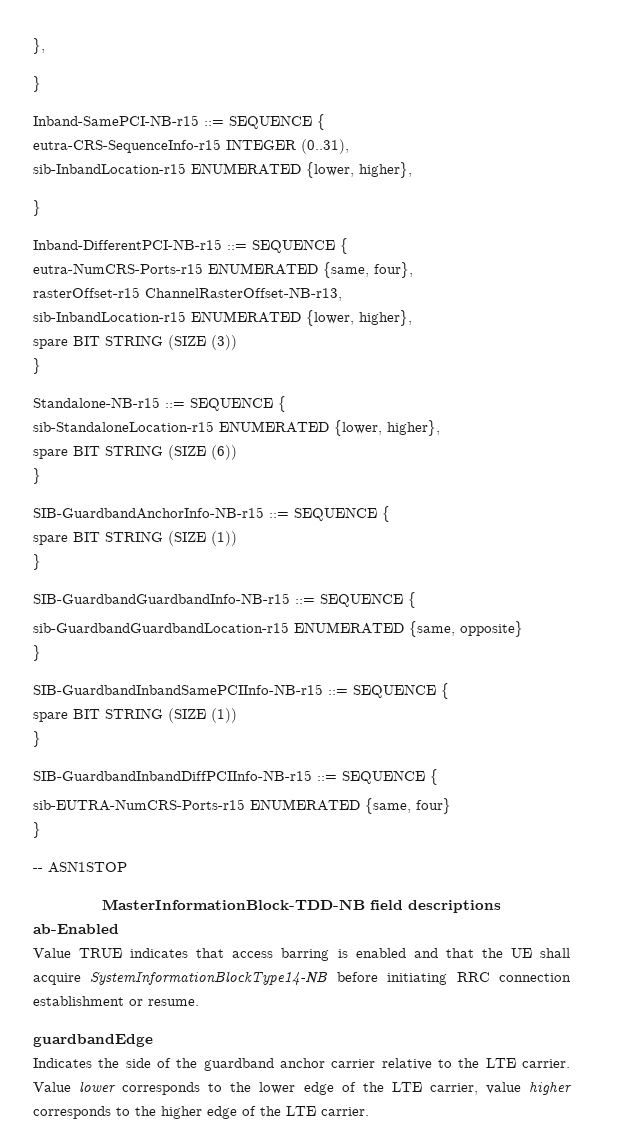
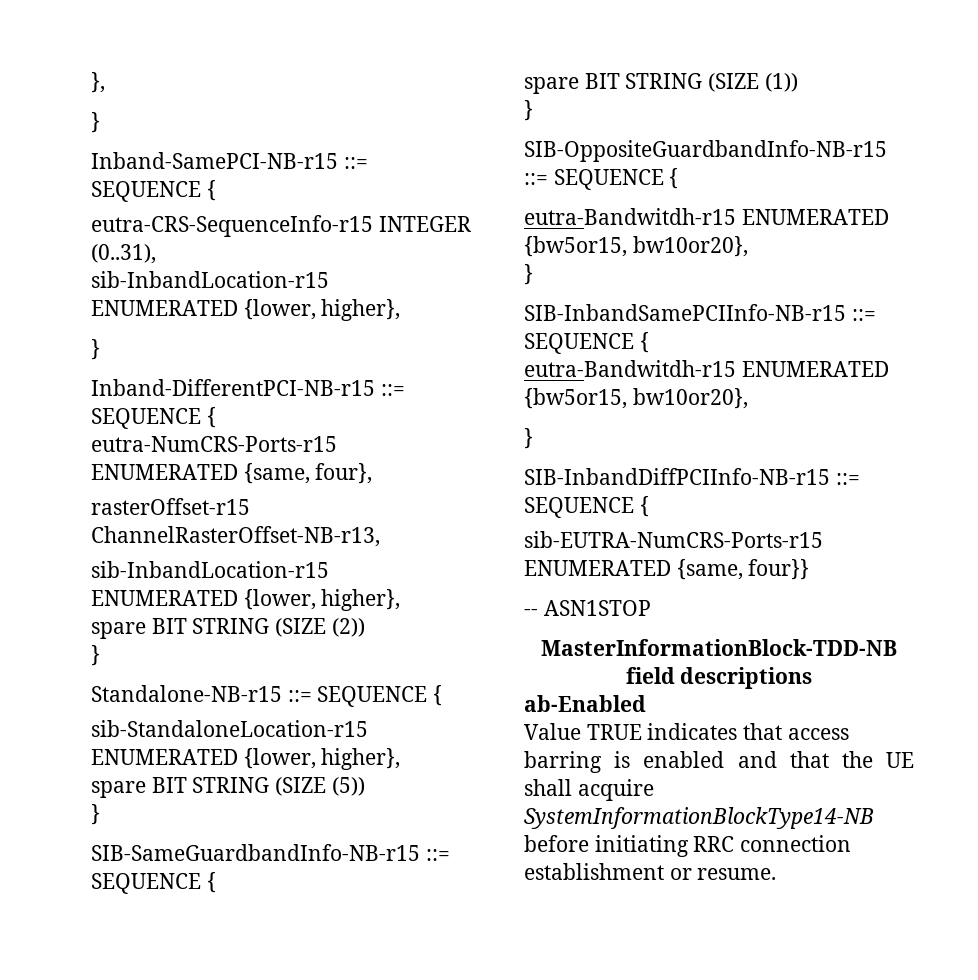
[211,335,237,350] (3)) -> [331,618,365,637] (2))
[211,445,237,460] [33,468,41,484] [33,506,390,522] [33,531,237,546] [33,554,41,570] [33,592,416,608] [33,621,523,637] [33,645,41,661] [33,683,449,699] [33,708,237,723] [33,731,41,747] [33,770,312,781] (6)) // } // SIB-GuardbandAnchorInfo-NB-r15 ::= SEQUENCE { // spare BIT STRING (SIZE (1)) // } // SIB-GuardbandGuardbandInfo-NB-r15 ::= SEQUENCE { // sib-GuardbandGuardbandLocation-r15 ENUMERATED {same, opposite} // } // SIB-GuardbandInbandSamePCIInfo-NB-r15 ::= SEQUENCE { // spare BIT STRING (SIZE (1)) // } // SIB-GuardbandInbandDiffPCIInfo-NB-r15 -> [331,777,365,796] [91,804,100,825] [91,844,450,861] [91,872,216,894] [524,73,798,94] [524,100,533,121] [524,140,887,162] [524,168,679,190] [524,208,889,225] [524,236,748,257] [524,264,533,285] [524,304,876,321] [524,332,649,354] [524,360,889,377] [524,388,748,409] [524,428,533,449] [524,468,830,485] (5)) // } // SIB-SameGuardbandInfo-NB-r15 ::= SEQUENCE { // spare BIT STRING (SIZE (1)) // } // SIB-OppositeGuardbandInfo-NB-r15 ::= SEQUENCE { // eutra-Bandwitdh-r15 ENUMERATED {bw5or15, bw10or20}, // } // SIB-InbandSamePCIInfo-NB-r15 ::= SEQUENCE { // eutra-Bandwitdh-r15 ENUMERATED {bw5or15, bw10or20}, // } // SIB-InbandDiffPCIInfo-NB-r15
[416,798,451,814] [33,822,41,838] four} // } -> [748,559,810,580] four}}
[33,1034,153,1047] [33,1058,570,1071] [33,1081,572,1095] [33,1106,369,1119] // guardbandEdge // Indicates the side of the guardband anchor carrier relative to the LTE carrier. Value lower corresponds to the lower edge of the LTE carrier, value higher corresponds to the higher edge of the LTE carrier. -> (777, 874) none

